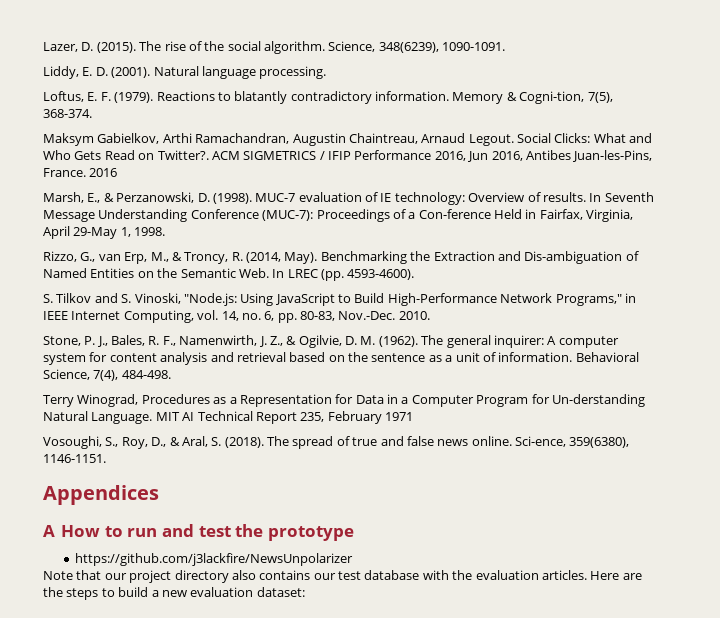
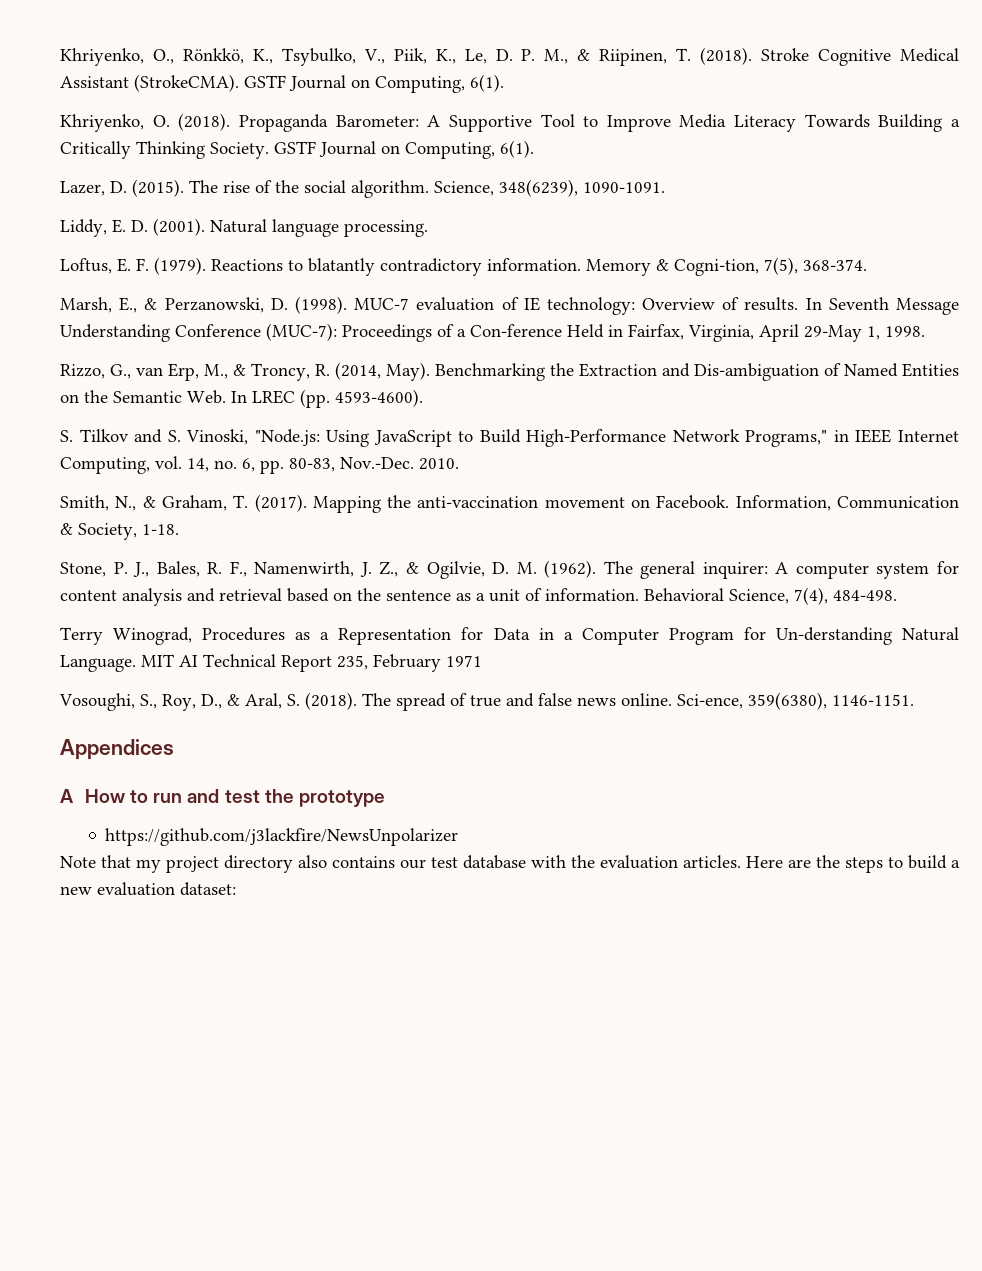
(43, 47) none -> [60,47,960,66] [60,74,504,93] [60,113,960,132] [60,140,534,159] Khriyenko, O., Rönkkö, K., Tsybulko, V., Piik, K., Le, D. P. M., & Riipinen, T. (2018). Stroke Cognitive Medical Assistant (StrokeCMA). GSTF Journal on Computing, 6(1). // Khriyenko, O. (2018). Propaganda Barometer: A Supportive Tool to Improve Media Literacy Towards Building a Critically Thinking Society. GSTF Journal on Computing, 6(1). //
[43,133,653,146] [43,150,653,162] [43,168,118,177] // Maksym Gabielkov, Arthi Ramachandran, Augustin Chaintreau, Arnaud Legout. Social Clicks: What and Who Gets Read on Twitter?. ACM SIGMETRICS / IFIP Performance 2016, Jun 2016, Antibes Juan-les-Pins, France. 2016 -> (867, 265) none
(430, 315) none -> [60,494,959,513] [60,523,179,540] // Smith, N., & Graham, T. (2017). Mapping the anti-vaccination movement on Facebook. Information, Communication & Society, 1-18.
[104,573,127,580] our -> [136,859,161,873] my

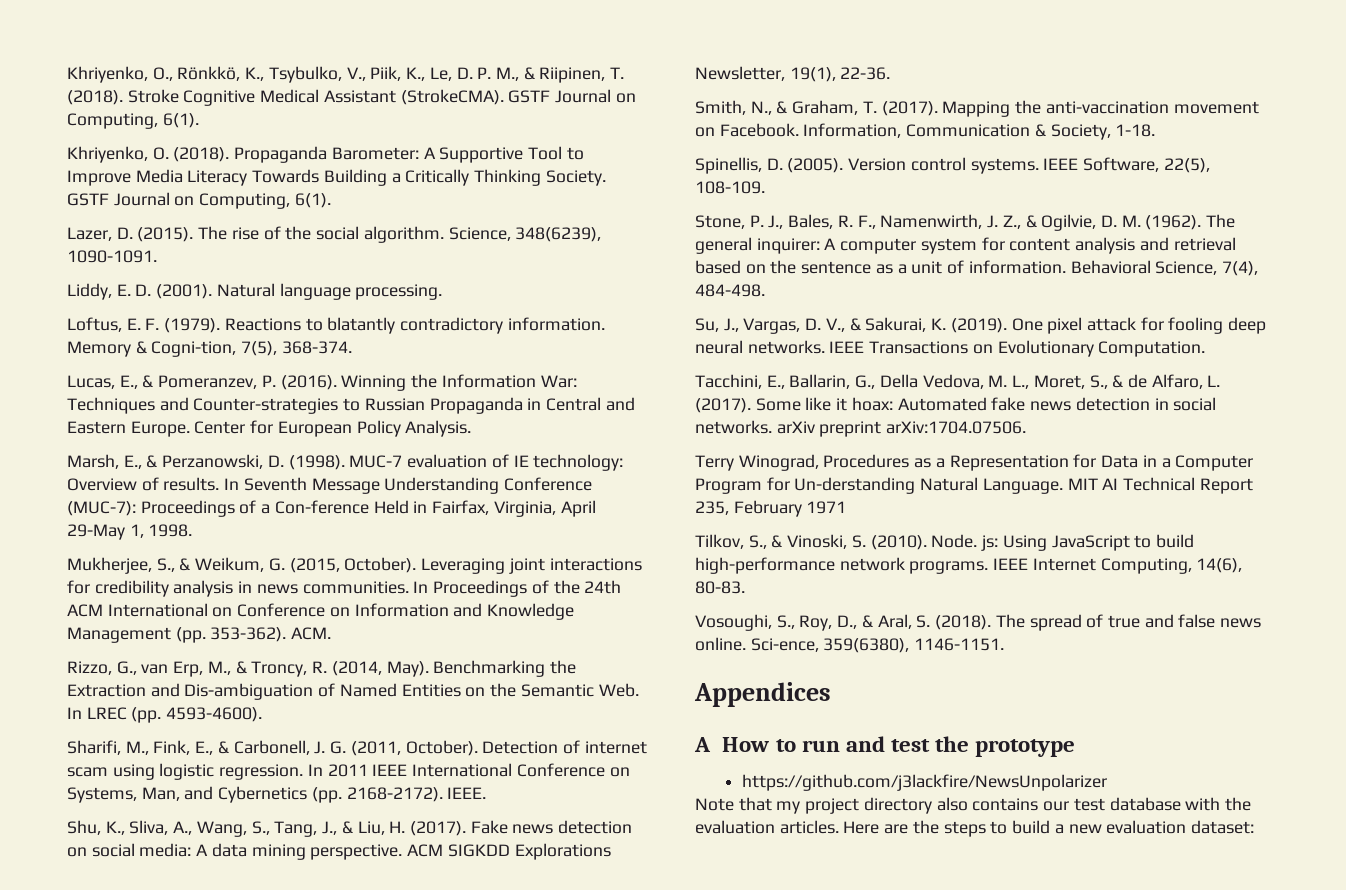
(867, 265) none -> [67,374,577,391] [67,397,635,414] [67,420,472,437] // Lucas, E., & Pomeranzev, P. (2016). Winning the Information War: Techniques and Counter-strategies to Russian Propaganda in Central and Eastern Europe. Center for European Policy Analysis.
(925, 331) none -> [67,557,642,574] [67,580,622,597] [67,603,575,620] [67,627,332,643] // Mukherjee, S., & Weikum, G. (2015, October). Leveraging joint interactions for credibility analysis in news communities. In Proceedings of the 24th ACM International on Conference on Information and Knowledge Management (pp. 353-362). ACM.
[60,429,959,447] [60,456,459,474] S. Tilkov and S. Vinoski, "Node.js: Using JavaScript to Build High-Performance Network Programs," in IEEE Internet Computing, vol. 14, no. 6, pp. 80-83, Nov.-Dec. 2010. -> [67,740,647,756] [67,763,630,780] [67,786,487,803] [67,820,633,837] [67,843,611,860] [695,66,891,82] Sharifi, M., Fink, E., & Carbonell, J. G. (2011, October). Detection of internet scam using logistic regression. In 2011 IEEE International Conference on Systems, Man, and Cybernetics (pp. 2168-2172). IEEE. // Shu, K., Sliva, A., Wang, S., Tang, J., & Liu, H. (2017). Fake news detection on social media: A data mining perspective. ACM SIGKDD Explorations Newsletter, 19(1), 22-36.
(179, 529) none -> [695,157,1210,174] [695,181,765,194] // Spinellis, D. (2005). Version control systems. IEEE Software, 22(5), 108-109.
(897, 595) none -> [695,317,1267,334] [695,340,1206,357] [695,374,1221,389] [695,397,1217,413] [695,420,1027,437] // Su, J., Vargas, D. V., & Sakurai, K. (2019). One pixel attack for fooling deep neural networks. IEEE Transactions on Evolutionary Computation. // Tacchini, E., Ballarin, G., Della Vedova, M. L., Moret, S., & de Alfaro, L. (2017). Some like it hoax: Automated fake news detection in social networks. arXiv preprint arXiv:1704.07506.
(482, 661) none -> [695,534,1194,551] [695,557,1243,574] [695,581,745,594] // Tilkov, S., & Vinoski, S. (2010). Node. js: Using JavaScript to build high-performance network programs. IEEE Internet Computing, 14(6), 80-83.

